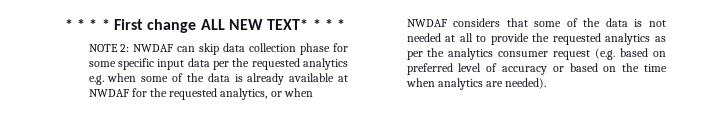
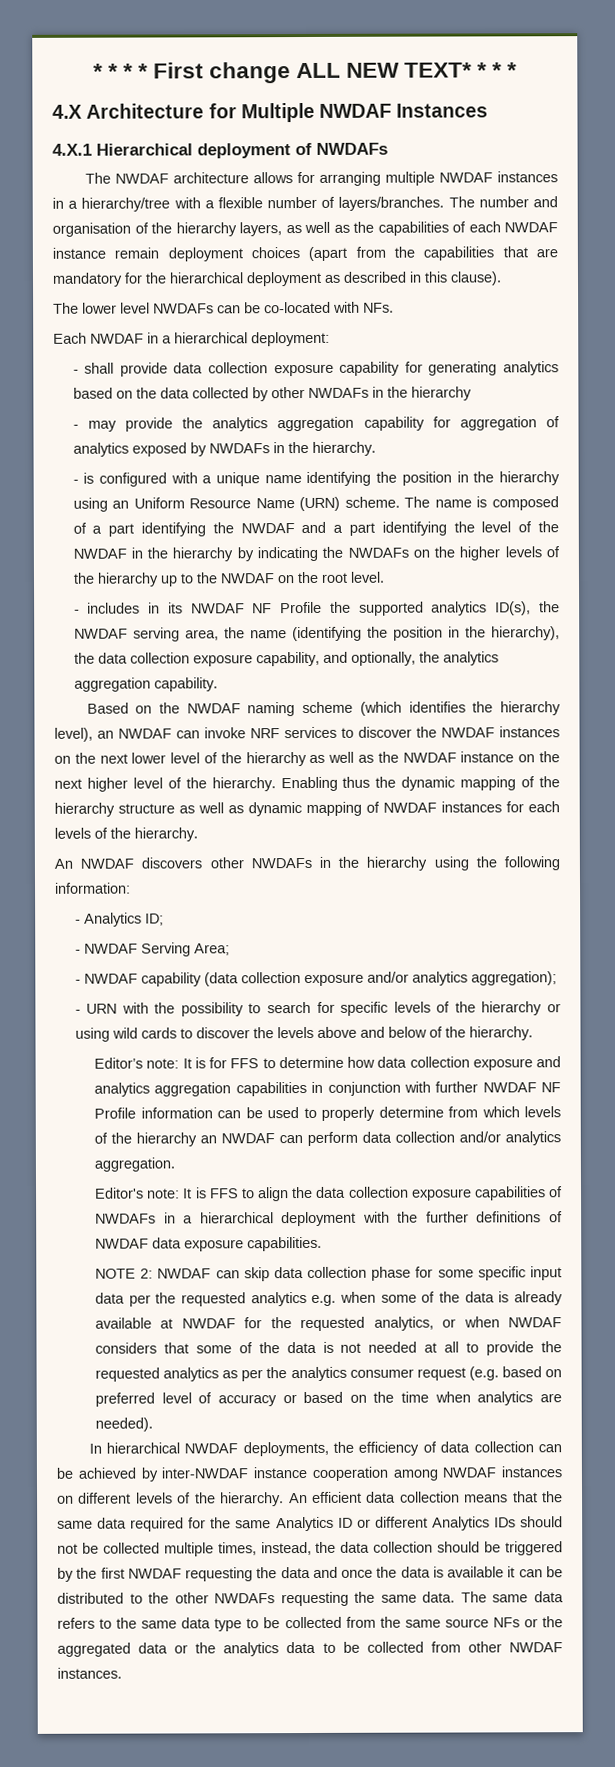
(346, 24) none -> [52,102,489,123] [52,142,388,159] [84,171,558,186] [52,196,558,212] [52,221,558,237] [52,246,558,262] [52,271,502,287] [53,301,394,314] [53,331,330,347] [72,361,560,377] [72,386,472,402] [72,416,561,432] [72,441,376,457] [72,471,560,487] [72,496,559,512] [72,521,559,537] [72,546,560,562] [72,571,385,587] [73,601,560,616] [73,626,560,642] [73,651,499,667] [73,677,218,692] [86,701,562,717] [54,726,560,742] [54,751,561,767] [54,776,561,792] [54,801,560,817] [54,827,198,842] [54,856,560,871] [54,882,131,894] [74,912,164,927] [74,942,230,957] [74,971,557,987] [74,1001,561,1017] [74,1026,533,1042] [94,1056,561,1071] [94,1081,561,1097] [94,1106,561,1121] [94,1131,561,1147] [94,1157,176,1172] [95,1186,563,1202] [95,1211,563,1227] [95,1236,323,1252] // 4.X Architecture for Multiple NWDAF Instances // 4.X.1 Hierarchical deployment of NWDAFs // The NWDAF architecture allows for arranging multiple NWDAF instances in a hierarchy/tree with a flexible number of layers/branches. The number and organisation of the hierarchy layers, as well as the capabilities of each NWDAF instance remain deployment choices (apart from the capabilities that are mandatory for the hierarchical deployment as described in this clause). // The lower level NWDAFs can be co-located with NFs. // Each NWDAF in a hierarchical deployment: // - shall provide data collection exposure capability for generating analytics based on the data collected by other NWDAFs in the hierarchy // - may provide the analytics aggregation capability for aggregation of analytics exposed by NWDAFs in the hierarchy. // - is configured with a unique name identifying the position in the hierarchy using an Uniform Resource Name (URN) scheme. The name is composed of a part identifying the NWDAF and a part identifying the level of the NWDAF in the hierarchy by indicating the NWDAFs on the higher levels of the hierarchy up to the NWDAF on the root level. // - includes in its NWDAF NF Profile the supported analytics ID(s), the NWDAF serving area, the name (identifying the position in the hierarchy), the data collection exposure capability, and optionally, the analytics aggregation capability. // Based on the NWDAF naming scheme (which identifies the hierarchy level), an NWDAF can invoke NRF services to discover the NWDAF instances on the next lower level of the hierarchy as well as the NWDAF instance on the next higher level of the hierarchy. Enabling thus the dynamic mapping of the hierarchy structure as well as dynamic mapping of NWDAF instances for each levels of the hierarchy. // An NWDAF discovers other NWDAFs in the hierarchy using the following information: // - Analytics ID; // - NWDAF Serving Area; // - NWDAF capability (data collection exposure and/or analytics aggregation); // - URN with the possibility to search for specific levels of the hierarchy or using wild cards to discover the levels above and below of the hierarchy. // Editor’s note: It is for FFS to determine how data collection exposure and analytics aggregation capabilities in conjunction with further NWDAF NF Profile information can be used to properly determine from which levels of the hierarchy an NWDAF can perform data collection and/or analytics aggregation. // Editor's note: It is FFS to align the data collection exposure capabilities of NWDAFs in a hierarchical deployment with the further definitions of NWDAF data exposure capabilities.
(547, 83) none -> [88,1441,562,1457] [56,1466,562,1482] [57,1491,563,1507] [57,1516,563,1532] [57,1541,564,1557] [57,1566,563,1582] [57,1591,564,1607] [57,1616,563,1632] [57,1641,563,1657] [57,1667,122,1679] // In hierarchical NWDAF deployments, the efficiency of data collection can be achieved by inter-NWDAF instance cooperation among NWDAF instances on different levels of the hierarchy. An efficient data collection means that the same data required for the same Analytics ID or different Analytics IDs should not be collected multiple times, instead, the data collection should be triggered by the first NWDAF requesting the data and once the data is available it can be distributed to the other NWDAFs requesting the same data. The same data refers to the same data type to be collected from the same source NFs or the aggregated data or the analytics data to be collected from other NWDAF instances.

